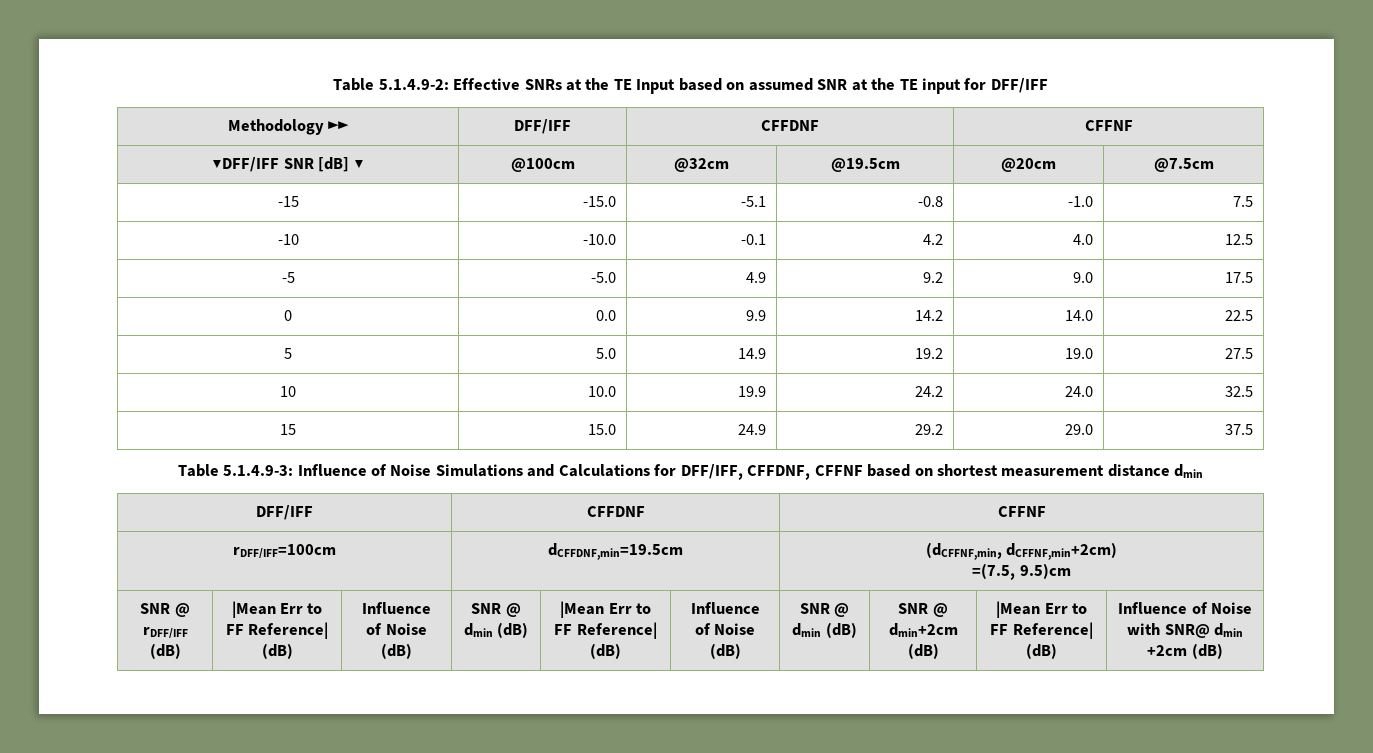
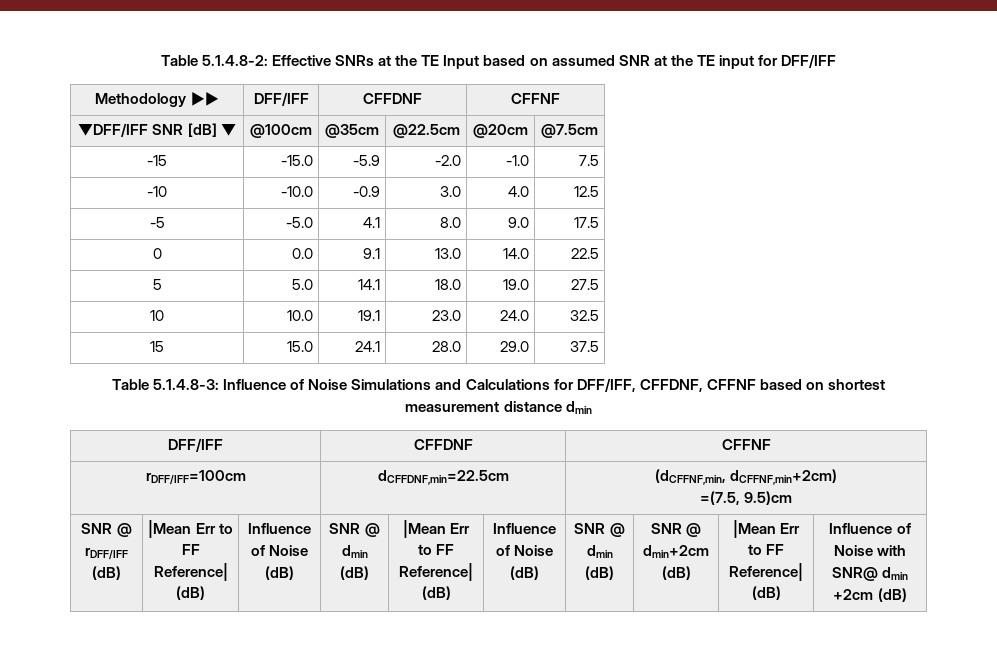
[333,78,449,91] Table 5.1.4.9-2: -> [161,55,269,66] Table 5.1.4.8-2:
[674,158,729,172] [830,158,900,172] @32cm | @19.5cm -> [325,124,379,138] [392,124,460,138] @35cm | @22.5cm
[740,196,766,207] [917,196,943,207] -5.1 | -0.8 -> [352,155,380,166] [434,155,461,166] -5.9 | -2.0
[740,234,766,245] [922,234,943,245] -0.1 | 4.2 -> [352,186,380,197] [439,186,461,197] -0.9 | 3.0
[745,272,766,283] [922,272,943,283] 4.9 | 9.2 -> [362,217,380,228] [439,217,461,228] 4.1 | 8.0
[745,310,766,321] [914,310,943,321] 9.9 | 14.2 -> [362,248,380,259] [434,248,461,259] 9.1 | 13.0
[737,348,766,359] [914,348,943,359] 14.9 | 19.2 -> [357,279,380,290] [434,279,461,290] 14.1 | 18.0
[737,386,766,397] [914,386,943,397] 19.9 | 24.2 -> [357,310,380,321] [431,310,461,321] 19.1 | 23.0
[737,424,766,435] [914,424,943,435] 24.9 | 29.2 -> [354,341,380,352] [431,341,461,352] 24.1 | 28.0
[223,465,294,476] 5.1.4.9-3: -> [153,379,220,390] 5.1.4.8-3:
[548,543,683,560] dCFFDNF,min=19.5cm -> [377,470,509,485] dCFFDNF,min=22.5cm

